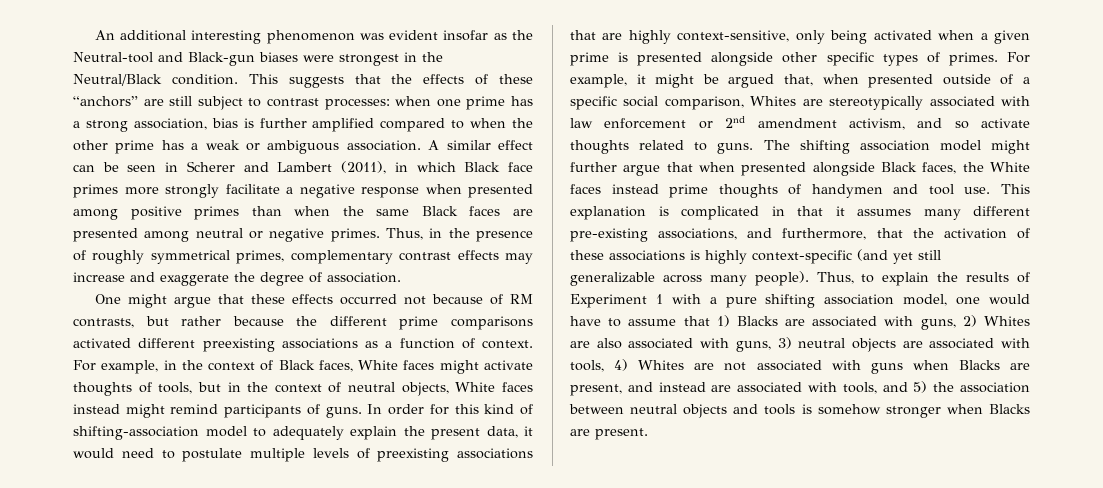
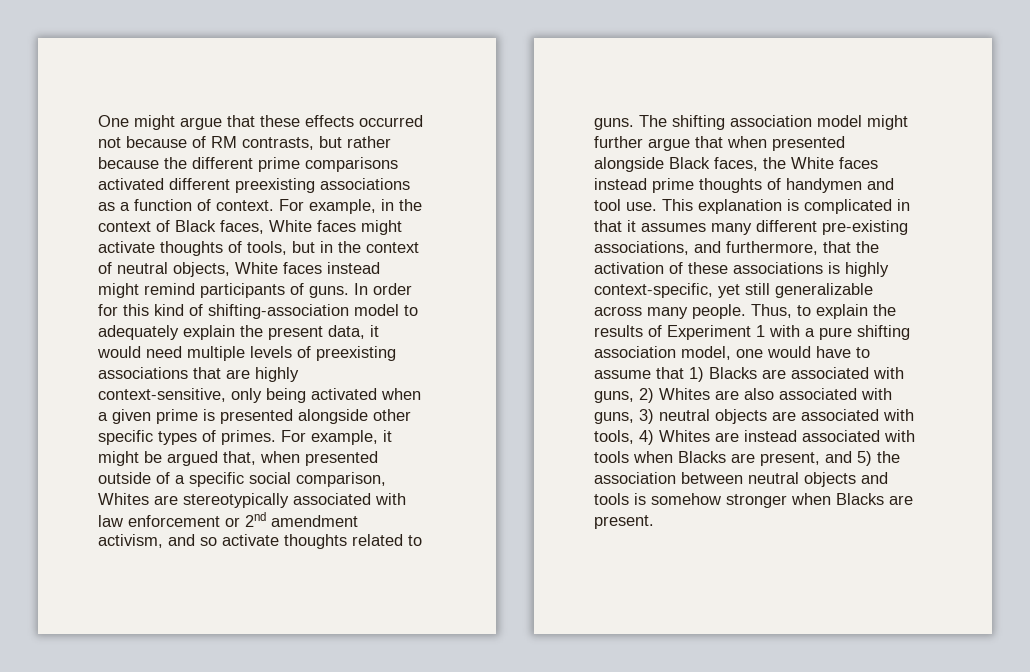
[94,30,533,44] [73,52,443,66] [73,74,533,88] [73,96,533,110] [73,118,533,132] [73,140,533,154] [73,161,534,174] [73,184,533,198] [73,206,533,220] [73,228,533,242] [73,250,533,264] [73,272,401,286] An additional interesting phenomenon was evident insofar as the Neutral-tool and Black-gun biases were strongest in the Neutral/Black condition. This suggests that the effects of these “anchors” are still subject to contrast processes: when one prime has a strong association, bias is further amplified compared to when the other prime has a weak or ambiguous association. A similar effect can be seen in Scherer and Lambert (2011), in which Black face primes more strongly facilitate a negative response when presented among positive primes than when the same Black faces are presented among neutral or negative primes. Thus, in the presence of roughly symmetrical primes, complementary contrast effects may increase and exaggerate the degree of association. // -> (98, 121) none
[161,448,243,462] to postulate -> (182, 352) none
[752,249,888,264] context-specific (and -> [594,283,713,298] context-specific,
[754,271,809,286] people). -> [692,304,746,319] people.
[724,360,903,374] not associated with guns -> [744,430,915,442] [594,451,629,463] instead associated with tools
[658,382,908,394] instead are associated with tools, and -> (852, 457) none

